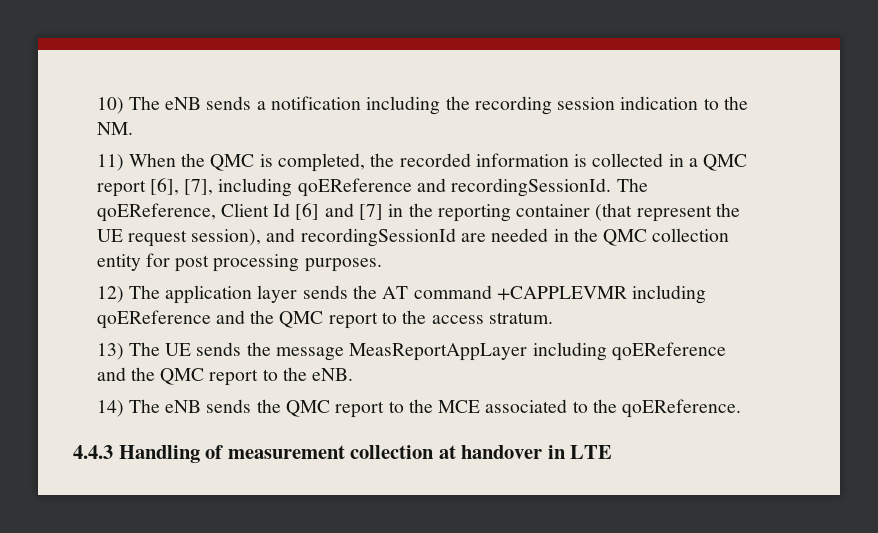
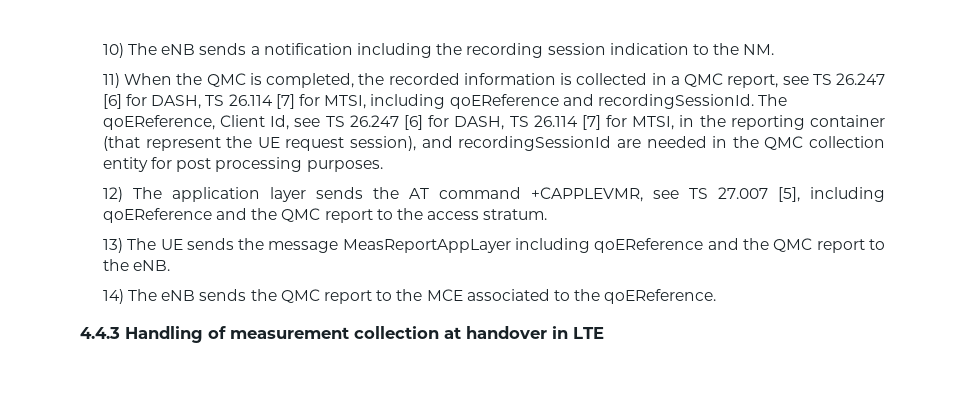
[96,178,214,197] report [6], [7], -> [727,73,885,88] [102,94,367,109] report, see TS 26.247 [6] for DASH, TS 26.114 [7] for MTSI,
[273,203,384,220] Id [6] and [7] -> [270,115,675,130] Id, see TS 26.247 [6] for DASH, TS 26.114 [7] for MTSI,
[496,286,627,301] +CAPPLEVMR -> [530,187,800,202] +CAPPLEVMR, see TS 27.007 [5],

